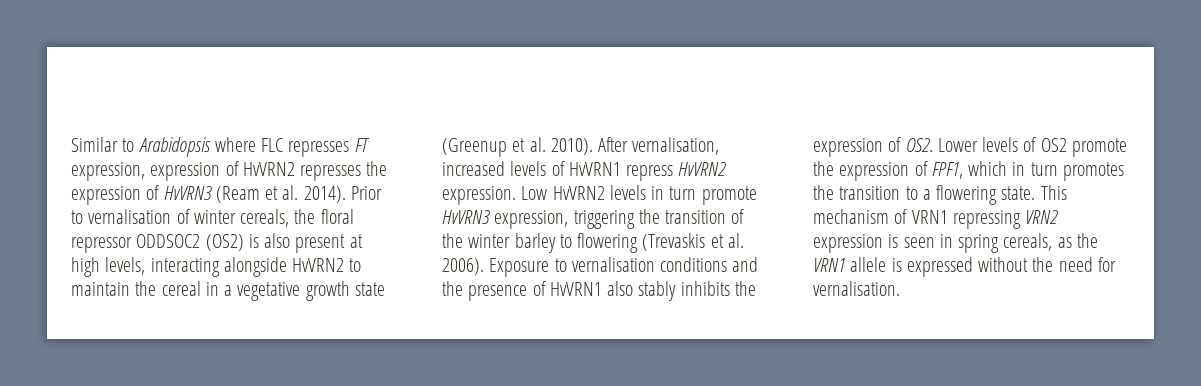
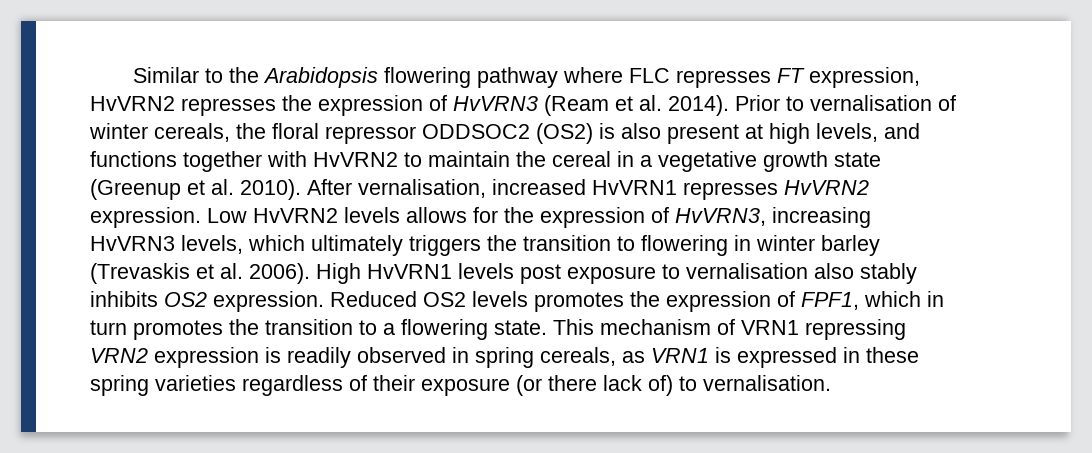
[138,137,211,157] Arabidopsis -> [228,67,558,88] the Arabidopsis flowering pathway
[150,161,239,181] expression of -> (920, 77) none
[150,257,287,277] interacting alongside -> [884,123,920,139] [90,151,307,172] and functions together with
[510,161,674,181] levels of HvVRN1 repress -> [592,180,778,200] HvVRN1 represses
[651,186,757,205] [442,209,745,229] [442,233,744,253] [442,257,759,277] [442,281,756,301] [813,137,1127,157] in turn promote HvVRN3 expression, triggering the transition of the winter barley to flowering (Trevaskis et al. 2006). Exposure to vernalisation conditions and the presence of HvVRN1 also stably inhibits the expression of OS2. Lower levels of OS2 promote -> [406,207,871,228] [90,235,880,256] [90,263,917,284] [90,291,624,312] allows for the expression of HvVRN3, increasing HvVRN3 levels, which ultimately triggers the transition to flowering in winter barley (Trevaskis et al. 2006). High HvVRN1 levels post exposure to vernalisation also stably inhibits OS2 expression. Reduced OS2 levels promotes
[903,237,935,248] seen -> [287,347,446,368] readily observed
[1076,233,1098,248] [813,257,1116,277] the VRN1 allele is expressed without the need for -> [651,347,919,368] [90,375,697,396] VRN1 is expressed in these spring varieties regardless of their exposure (or there lack of) to

